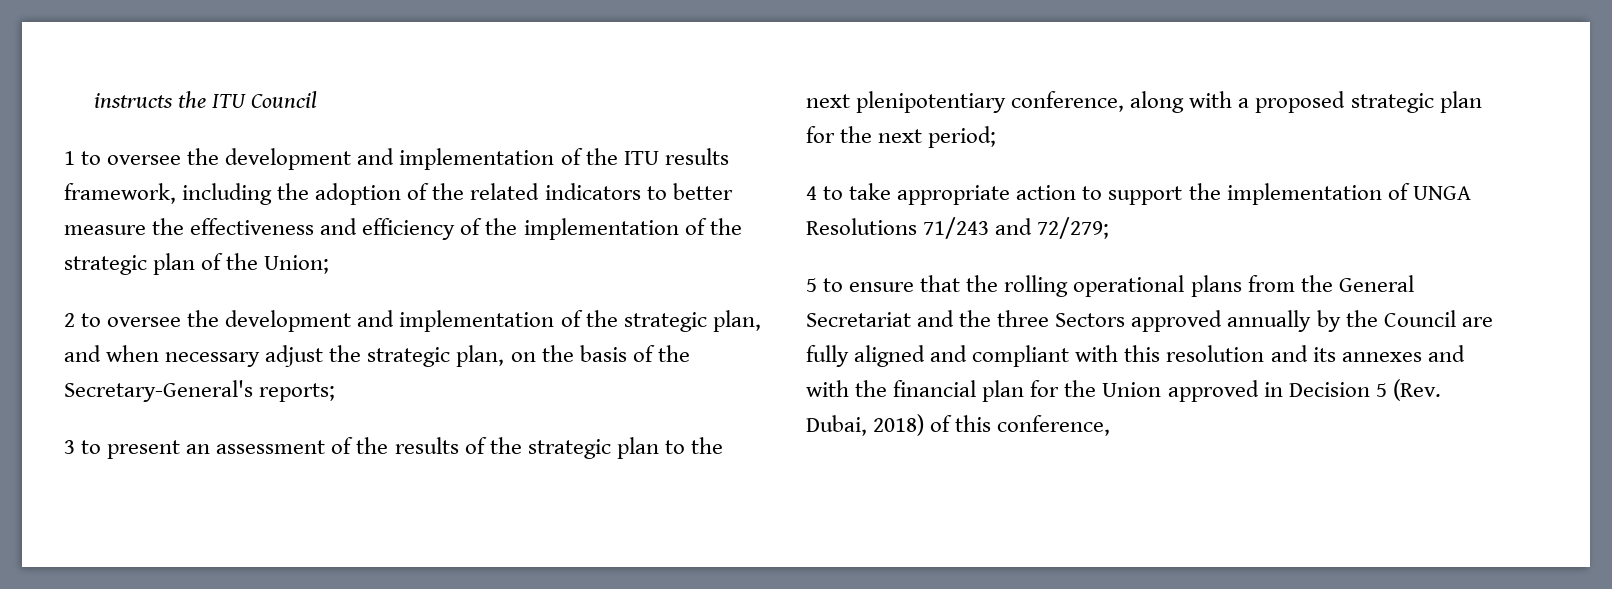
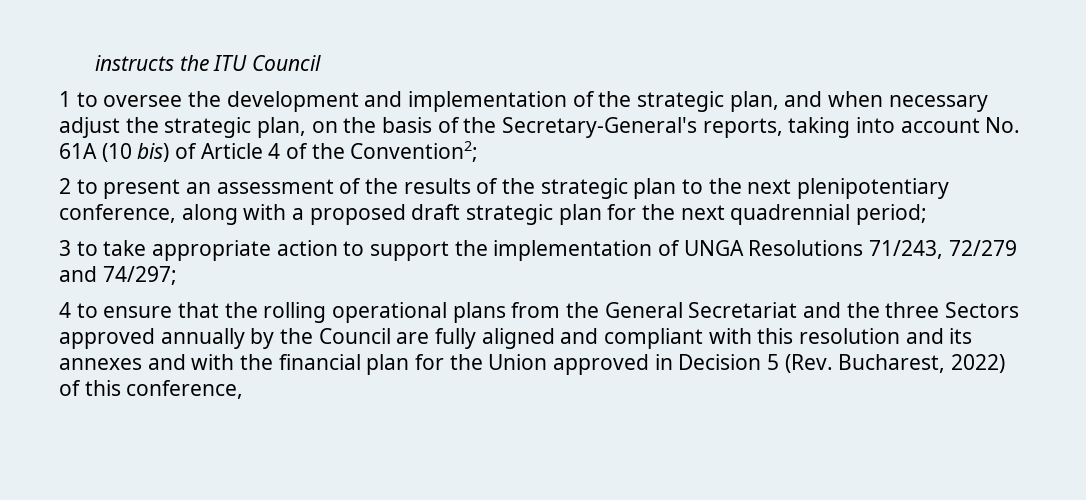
[623,148,729,165] [64,183,733,205] [64,218,742,240] [64,253,330,275] [64,310,618,332] ITU results framework, including the adoption of the related indicators to better measure the effectiveness and efficiency of the implementation of the strategic plan of the Union; // 2 to oversee the development and implementation of the -> (632, 99) none
[259,383,336,402] [64,440,75,454] reports; // 3 -> [702,117,1021,138] [59,141,479,162] [59,178,71,194] reports, taking into account No. 61A (10 bis) of Article 4 of the Convention2; // 2
(1346, 102) none -> [411,204,461,220] draft
(923, 136) none -> [730,204,851,225] quadrennial
[806,186,817,200] 4 -> [59,240,71,256] 3
[923,217,1110,239] [806,278,817,292] 71/243 and 72/279; // 5 -> [869,240,1017,259] [59,266,177,285] [59,302,71,318] 71/243, 72/279 and 74/297; // 4
[806,414,925,436] Dubai, 2018) -> [838,354,1006,373] Bucharest, 2022)

